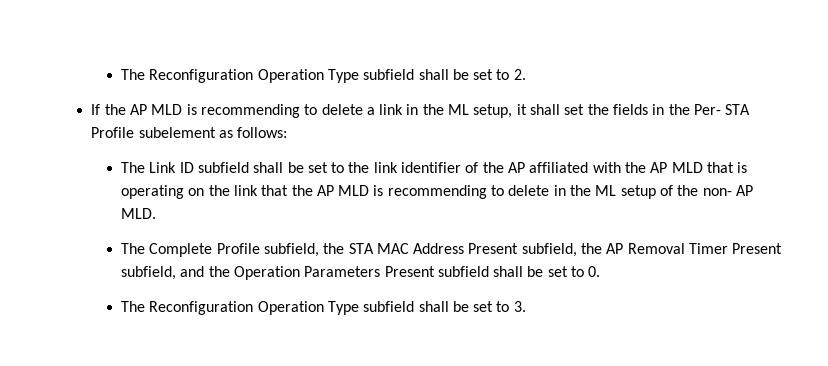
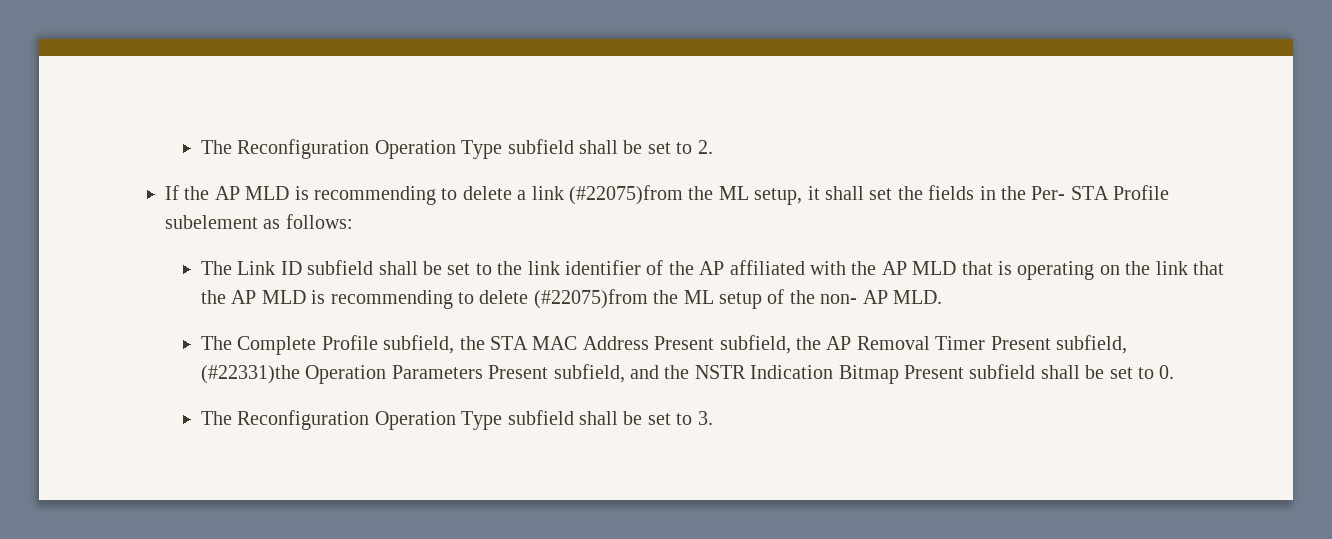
[406,104,419,115] in -> [568,185,683,205] (#22075)from
[553,185,566,196] in -> [533,289,648,309] (#22075)from
[180,266,381,280] and the Operation Parameters -> [200,364,899,384] (#22331)the Operation Parameters Present subfield, and the NSTR Indication Bitmap

